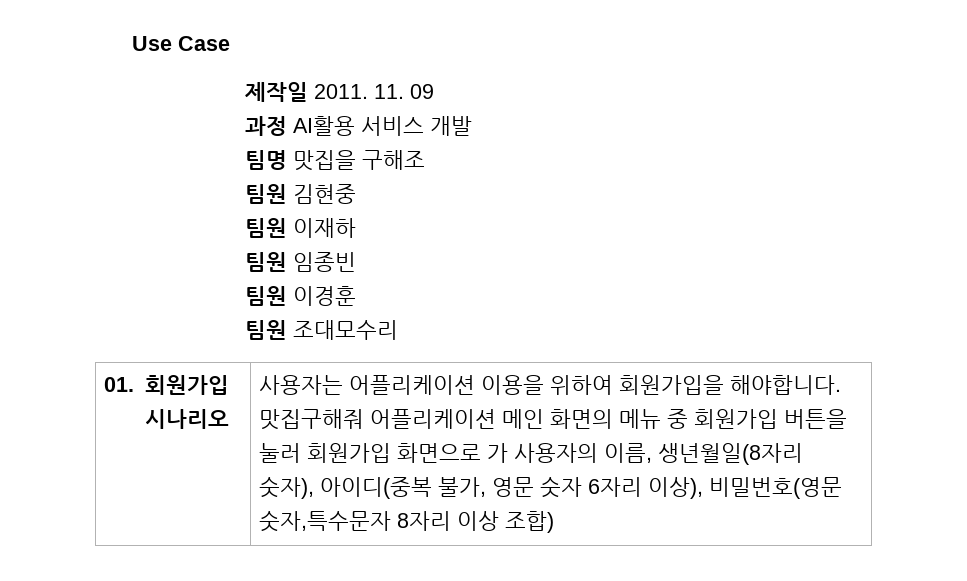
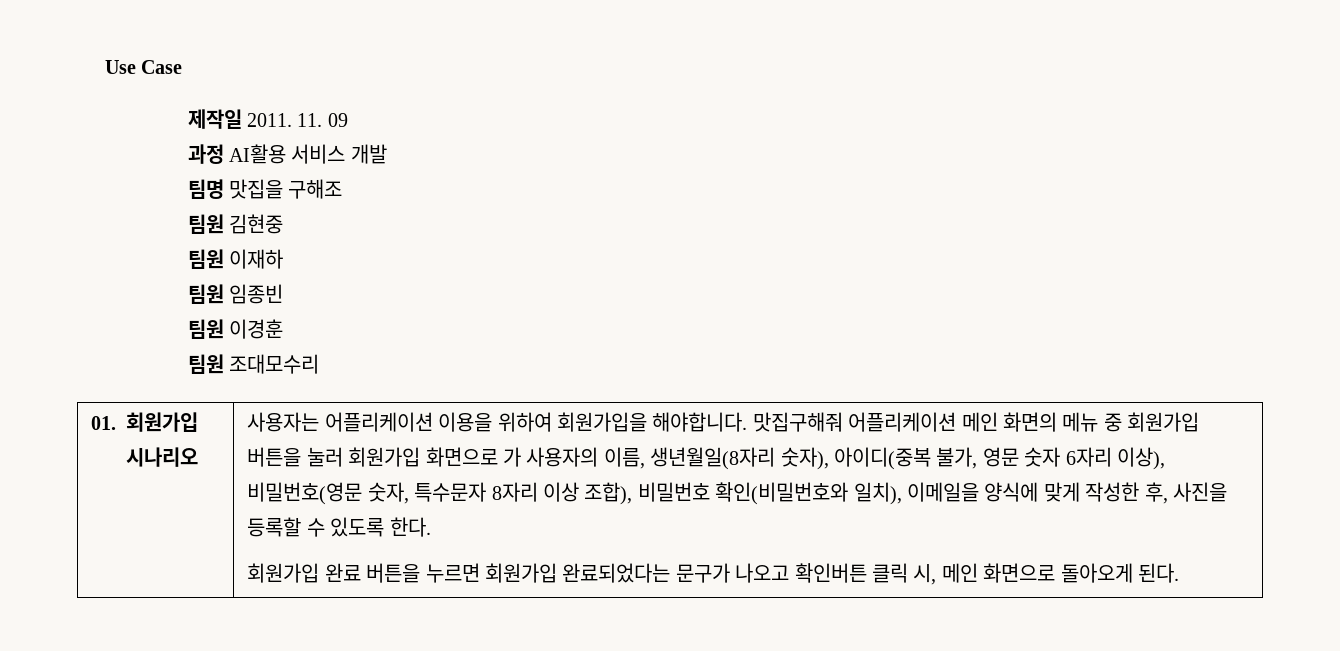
[258,510,554,533] 숫자,특수문자 8자리 이상 조합) -> [367,482,1228,505] [247,517,431,537] [247,563,1180,585] 숫자, 특수문자 8자리 이상 조합), 비밀번호 확인(비밀번호와 일치), 이메일을 양식에 맞게 작성한 후, 사진을 등록할 수 있도록 한다. // 회원가입 완료 버튼을 누르면 회원가입 완료되었다는 문구가 나오고 확인버튼 클릭 시, 메인 화면으로 돌아오게 된다.

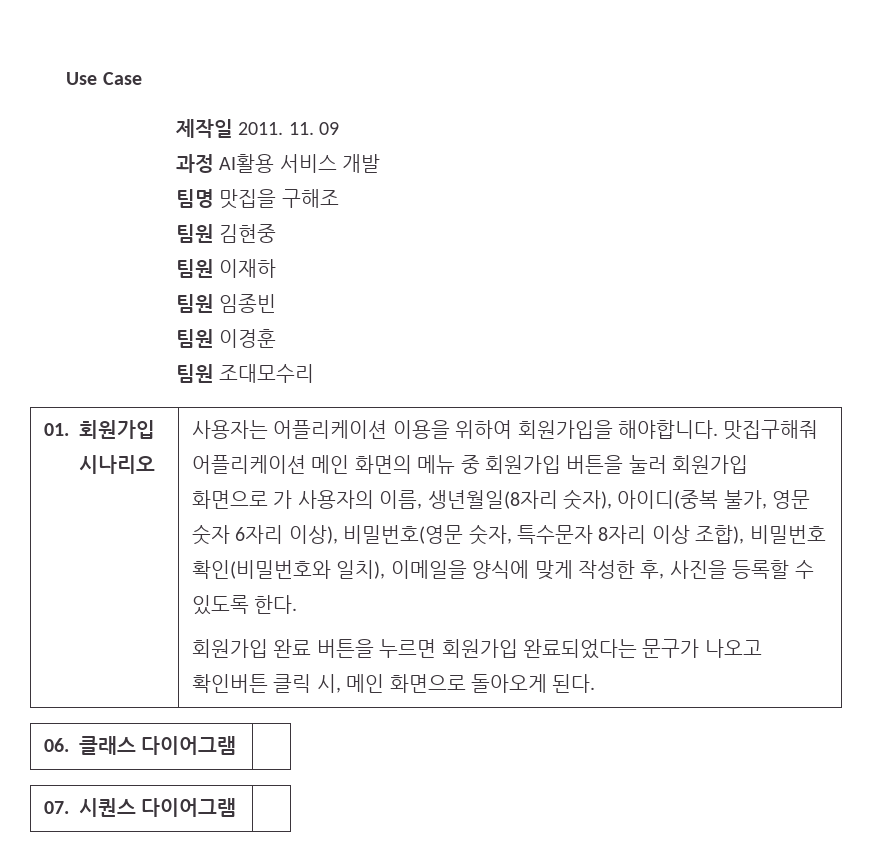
(1180, 573) none -> [43,736,237,755] [43,798,237,817] // 06. 클래스 다이어그램 | // 07. 시퀀스 다이어그램 |

